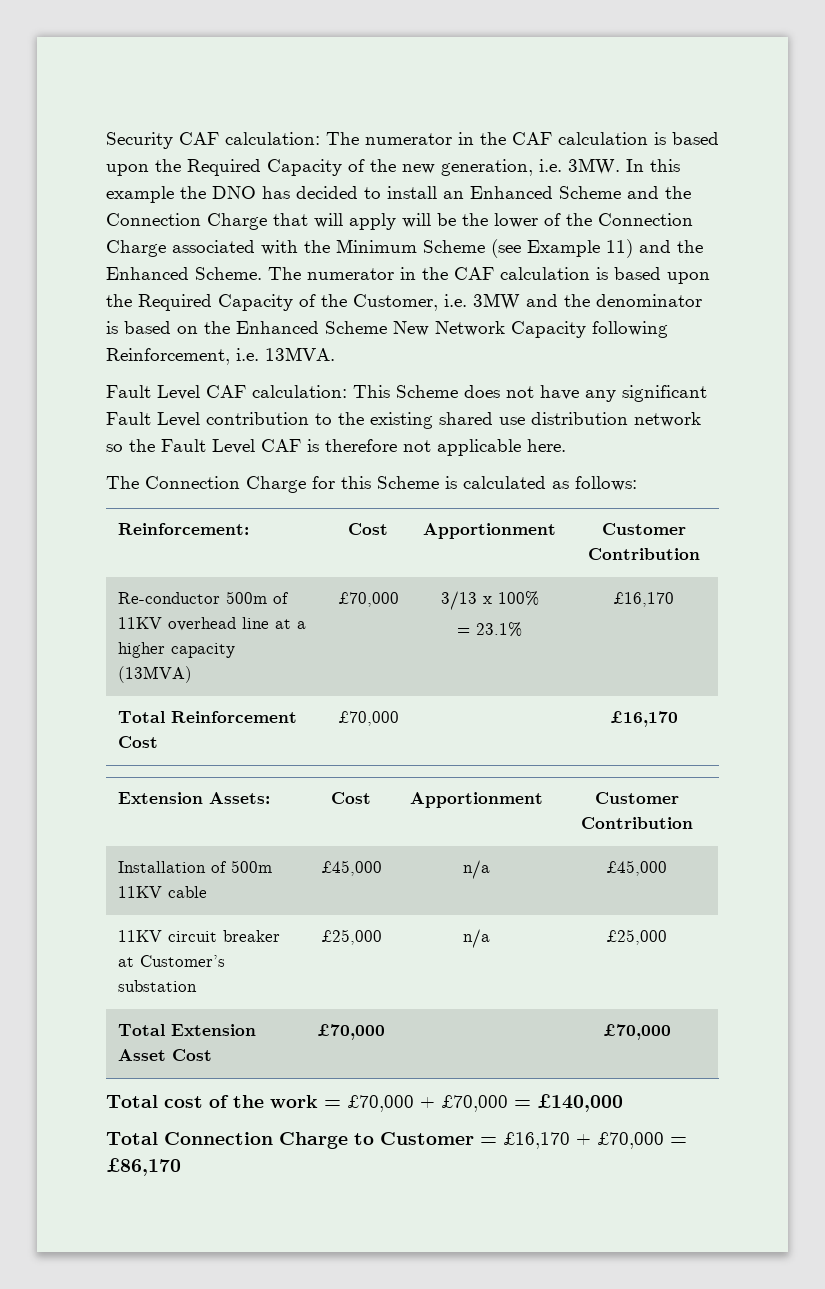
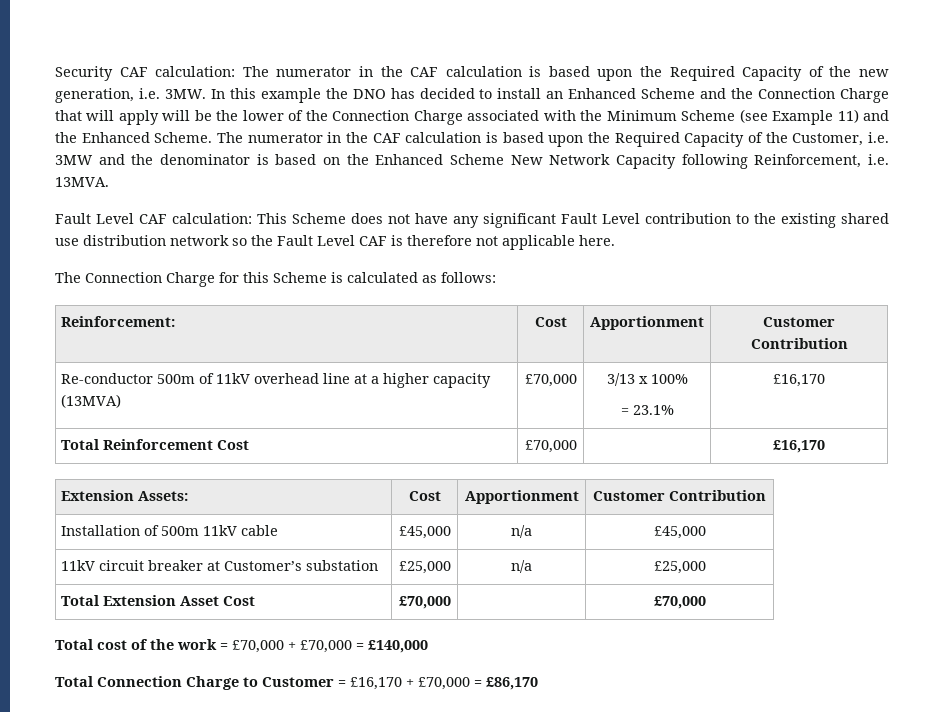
[117,617,162,629] 11KV -> [216,373,251,384] 11kV
[117,886,162,898] 11KV -> [203,525,238,536] 11kV
[117,930,162,942] 11KV -> [61,560,96,571] 11kV

